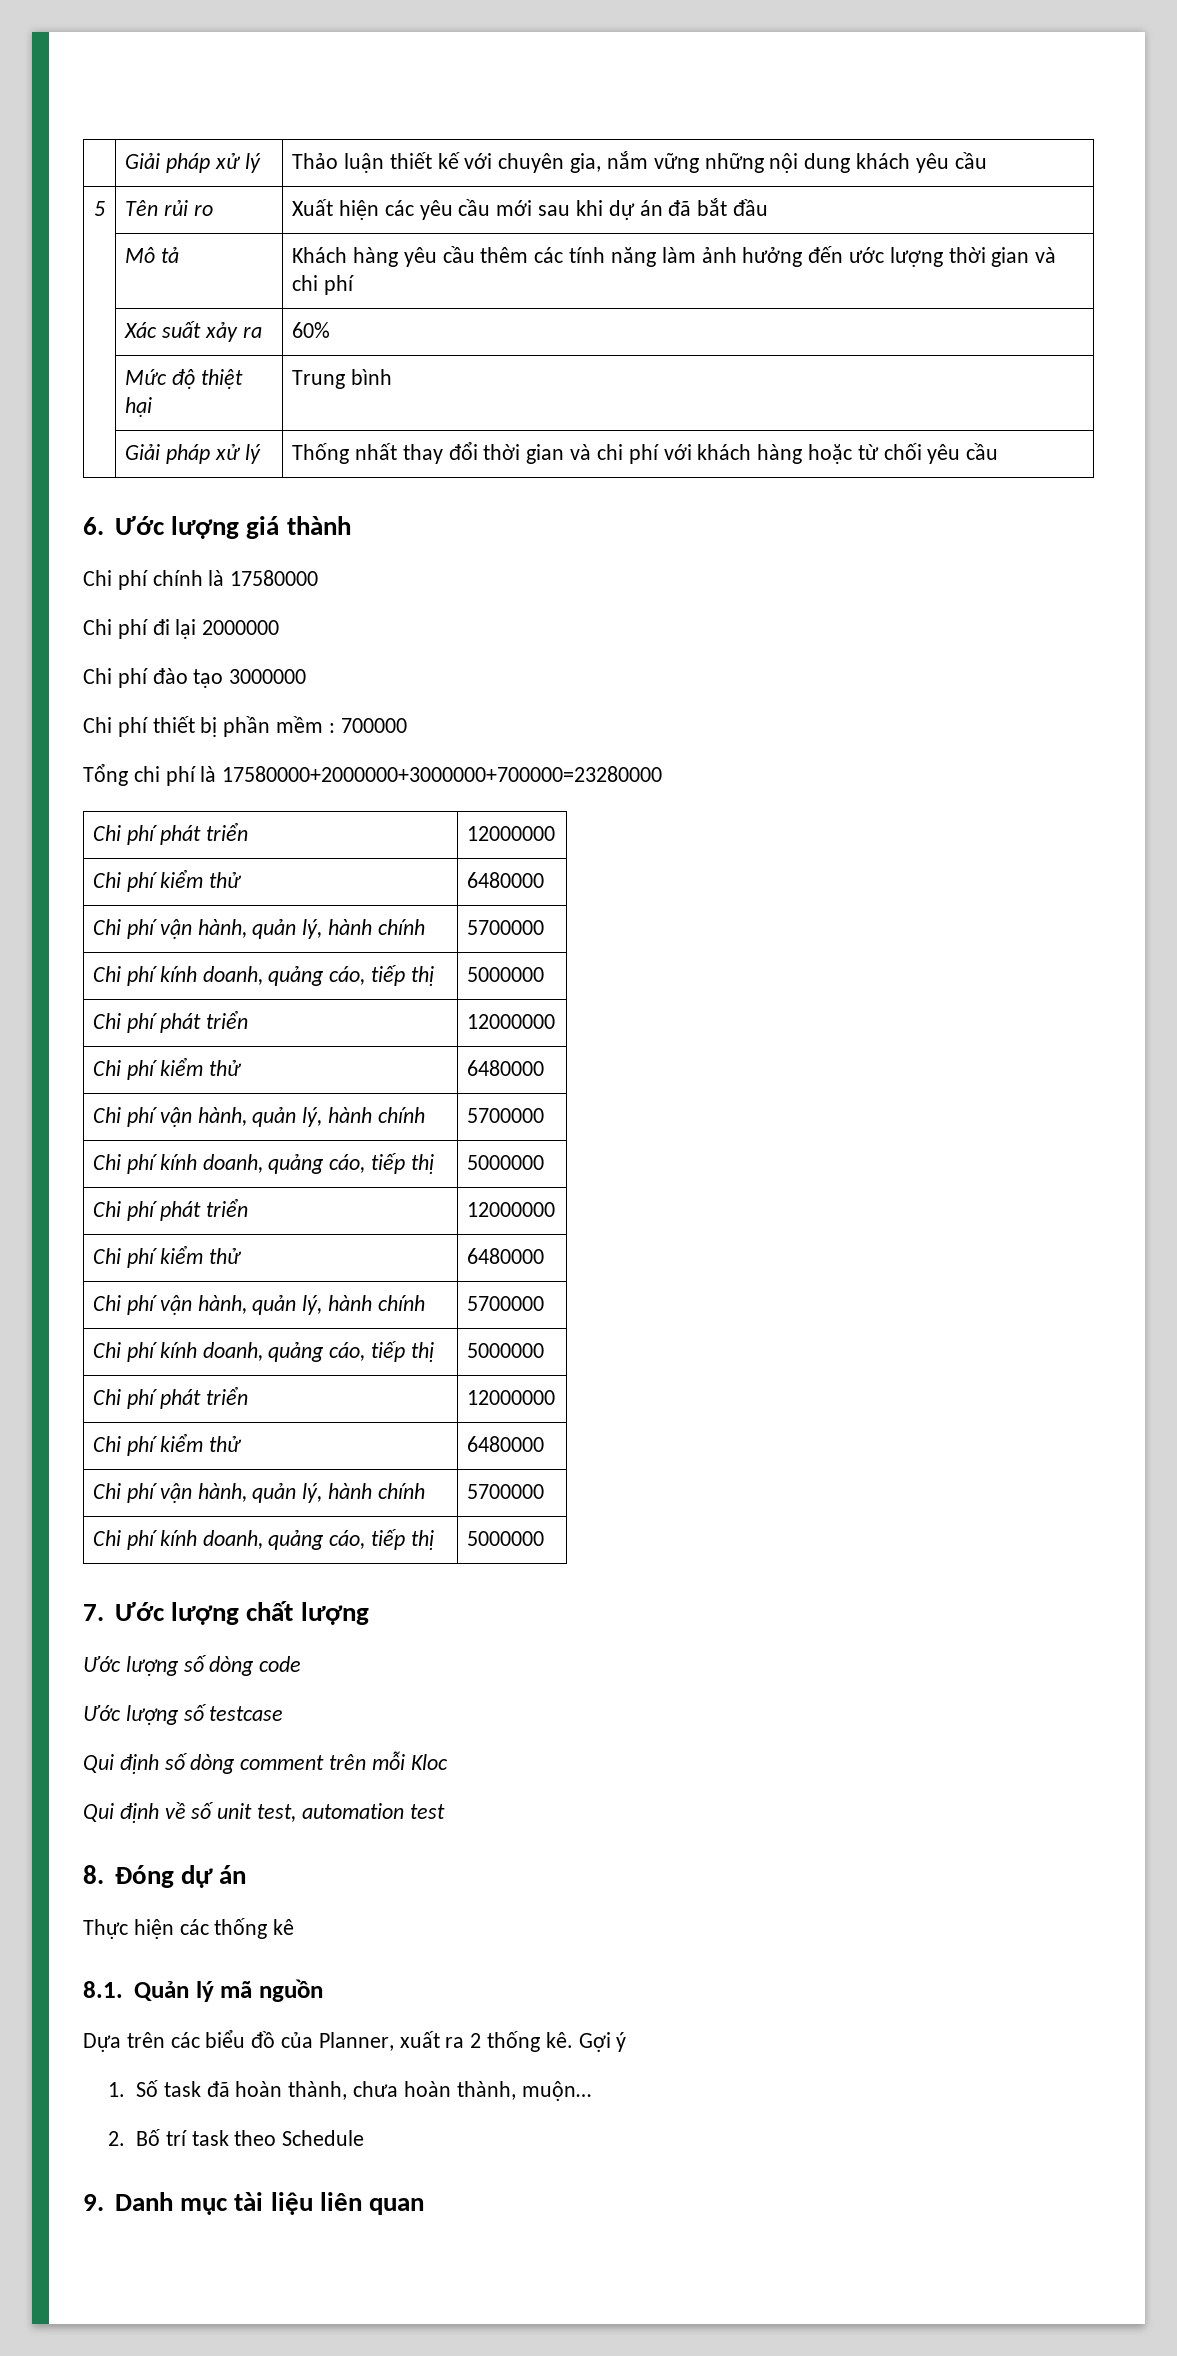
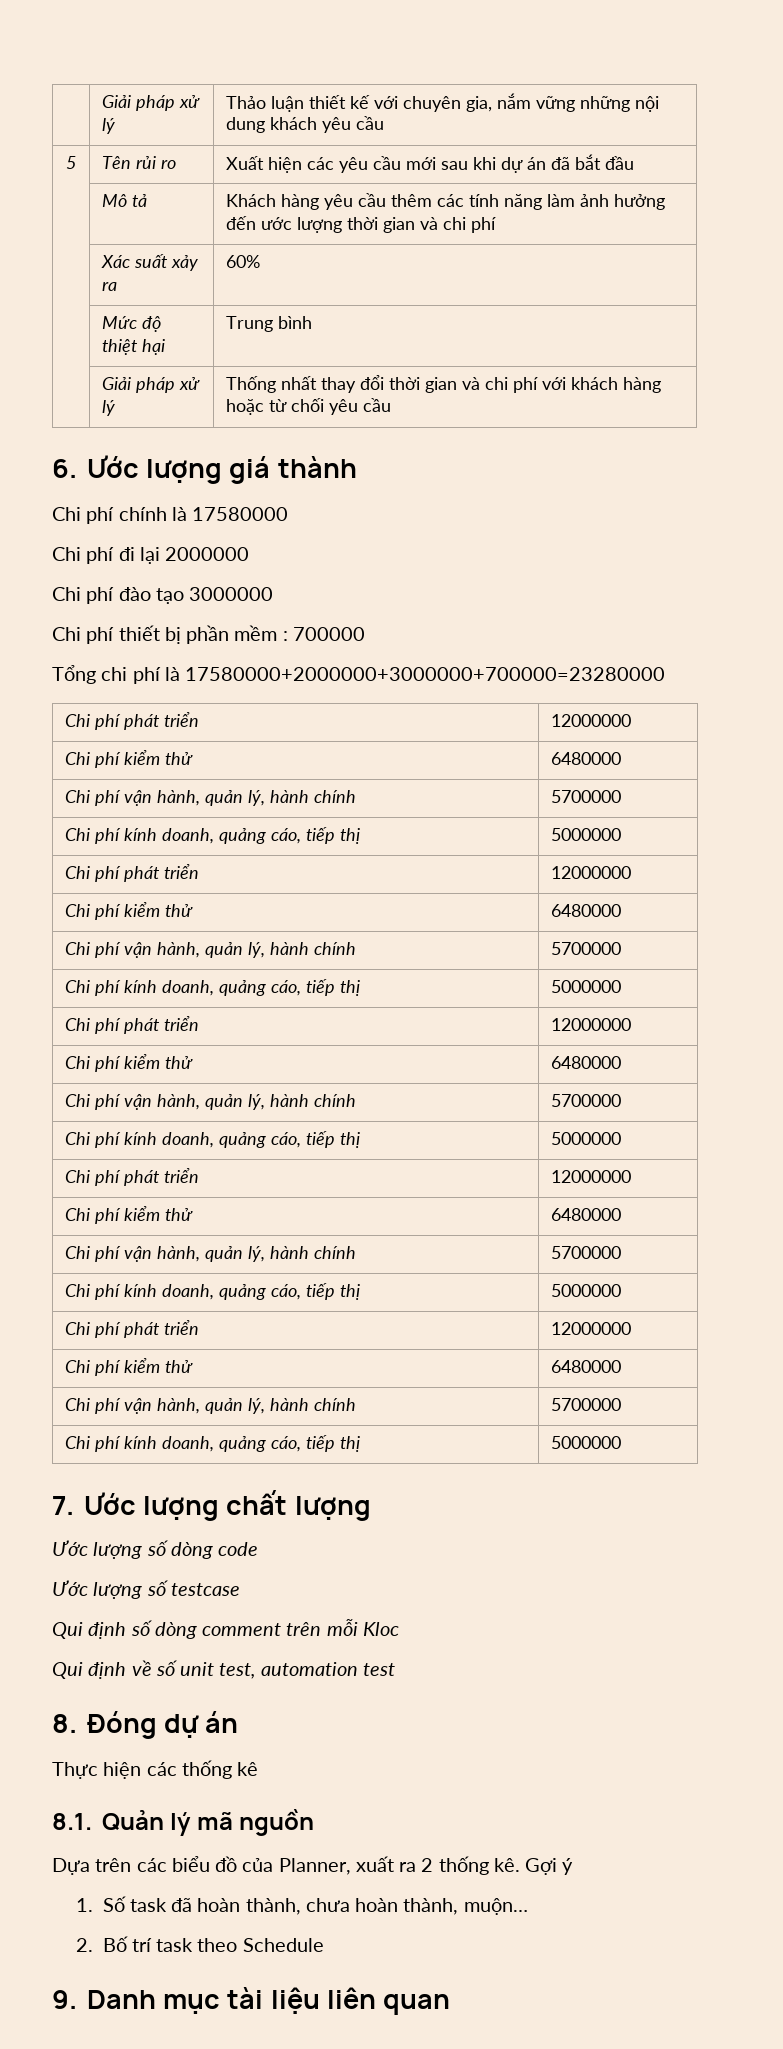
(545, 1538) none -> [65,1320,200,1338] [551,1322,632,1335] [65,1358,194,1376] [551,1360,622,1373] [65,1398,357,1414] [551,1398,622,1411] [65,1435,361,1452] [551,1436,622,1449] // Chi phí phát triển | 12000000 // Chi phí kiểm thử | 6480000 // Chi phí vận hành, quản lý, hành chính | 5700000 // Chi phí kính doanh, quảng cáo, tiếp thị | 5000000

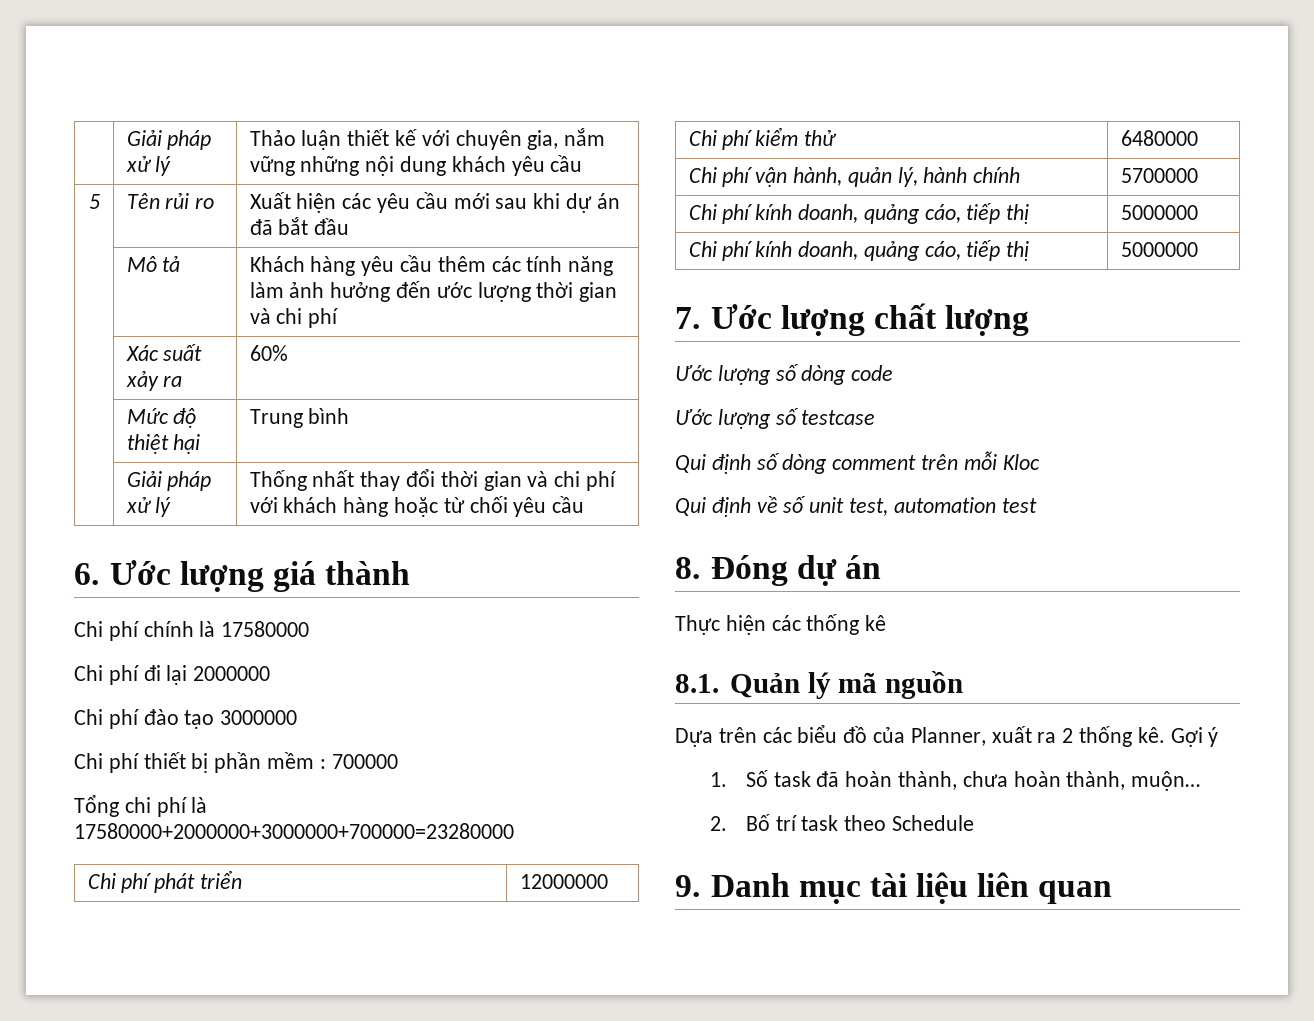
[65,864,200,882] [551,866,632,879] [65,902,194,920] [551,904,622,917] [65,942,357,958] [551,942,622,955] [65,979,361,996] [551,980,622,993] [65,1016,200,1034] [551,1018,632,1031] [65,1054,194,1072] [551,1056,622,1069] [65,1094,357,1110] [551,1094,622,1107] [65,1131,361,1148] [551,1132,622,1145] [65,1168,200,1186] [551,1170,632,1183] [65,1206,194,1224] [551,1208,622,1221] [65,1246,357,1262] [551,1246,622,1259] [65,1283,361,1300] [551,1284,622,1297] [65,1320,200,1338] [551,1322,632,1335] [65,1358,194,1376] [551,1360,622,1373] [65,1398,357,1414] [551,1398,622,1411] // Chi phí phát triển | 12000000 // Chi phí kiểm thử | 6480000 // Chi phí vận hành, quản lý, hành chính | 5700000 // Chi phí kính doanh, quảng cáo, tiếp thị | 5000000 // Chi phí phát triển | 12000000 // Chi phí kiểm thử | 6480000 // Chi phí vận hành, quản lý, hành chính | 5700000 // Chi phí kính doanh, quảng cáo, tiếp thị | 5000000 // Chi phí phát triển | 12000000 // Chi phí kiểm thử | 6480000 // Chi phí vận hành, quản lý, hành chính | 5700000 // Chi phí kính doanh, quảng cáo, tiếp thị | 5000000 // Chi phí phát triển | 12000000 // Chi phí kiểm thử | 6480000 // Chi phí vận hành, quản lý, hành chính | 5700000 -> (1198, 212) none

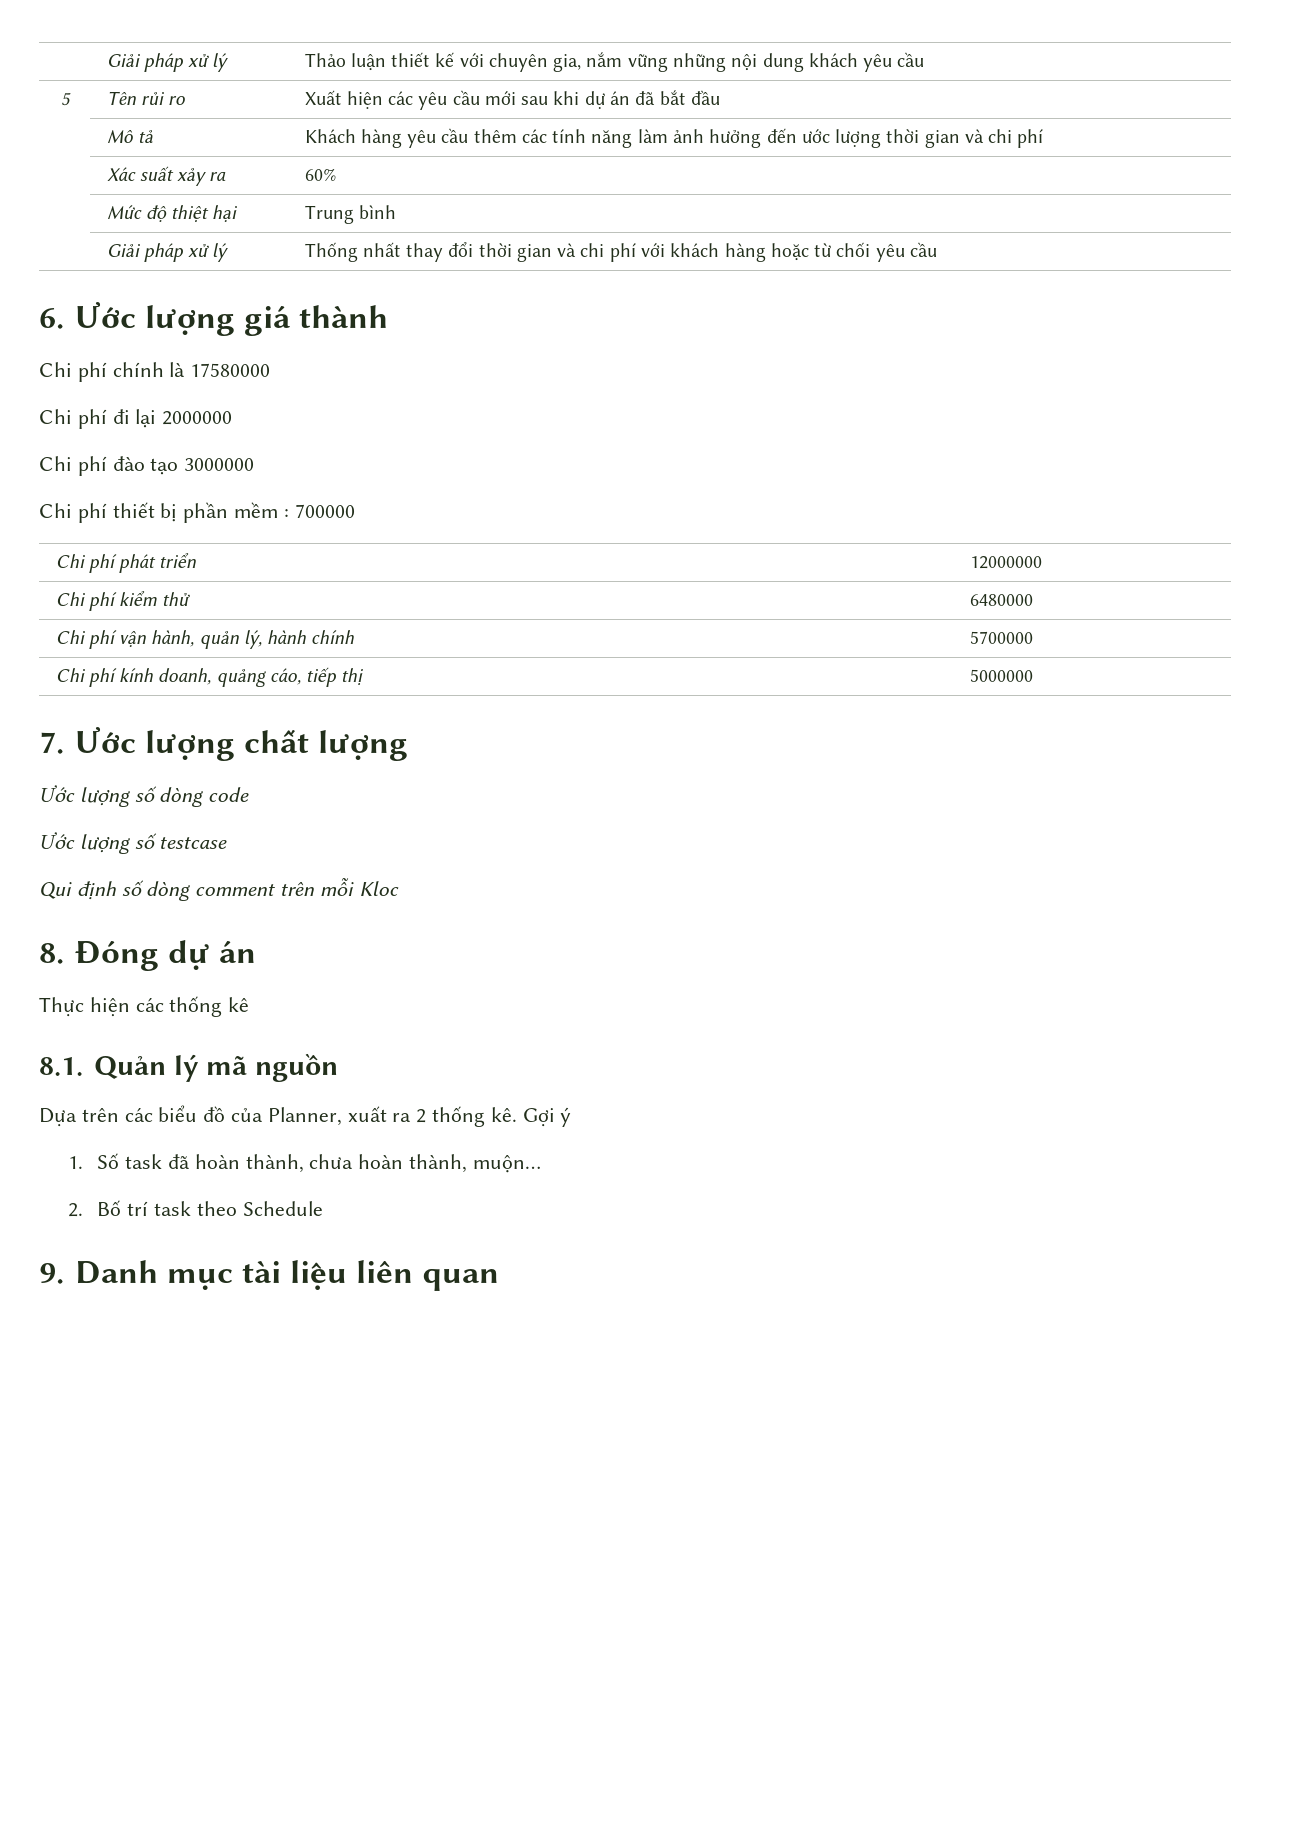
[74,795,208,817] [74,823,514,839] // Tổng chi phí là 17580000+2000000+3000000+700000=23280000 -> (355, 511) none
[688,240,1030,261] [1120,242,1198,257] // Chi phí kính doanh, quảng cáo, tiếp thị | 5000000 -> (1033, 675) none
[675,496,1037,517] // Qui định về số unit test, automation test -> (399, 888) none

